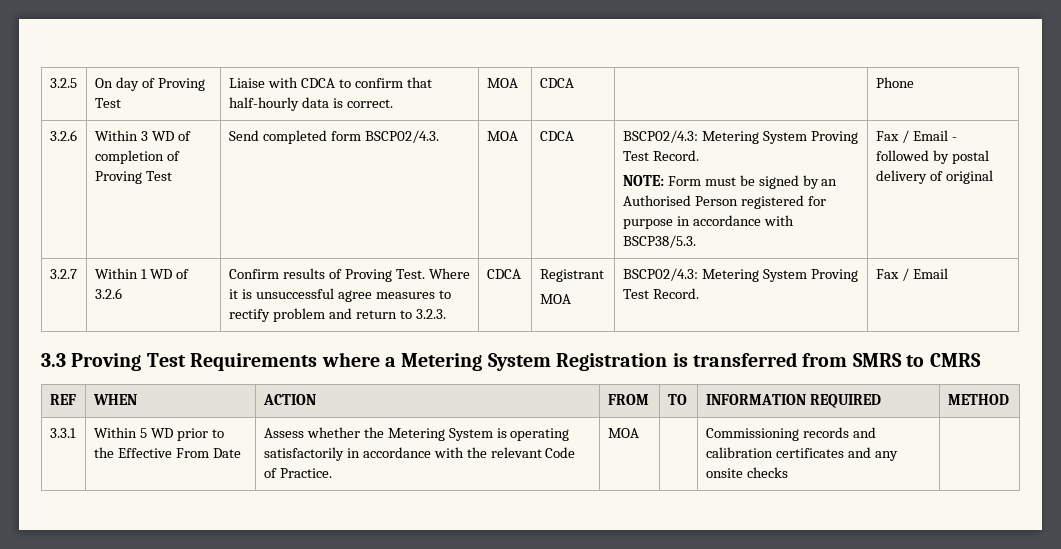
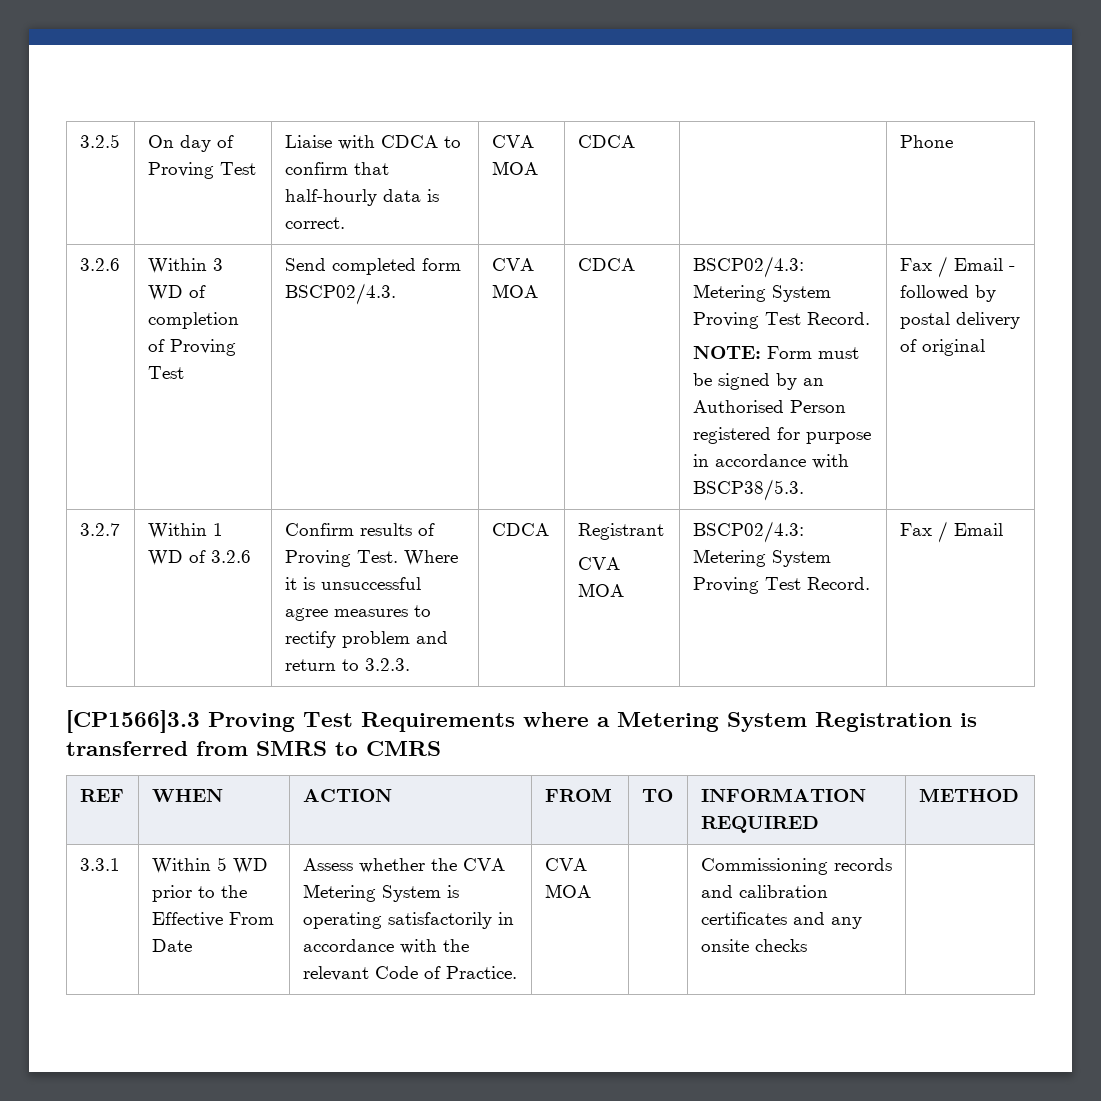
(393, 103) none -> [491,135,534,148] CVA
(439, 136) none -> [491,258,534,271] CVA
(604, 275) none -> [577,557,620,570] CVA
[41,353,66,367] 3.3 -> [66,710,200,733] [CP1566]3.3
(384, 432) none -> [462,858,505,871] CVA
(332, 473) none -> [544,858,587,871] CVA

